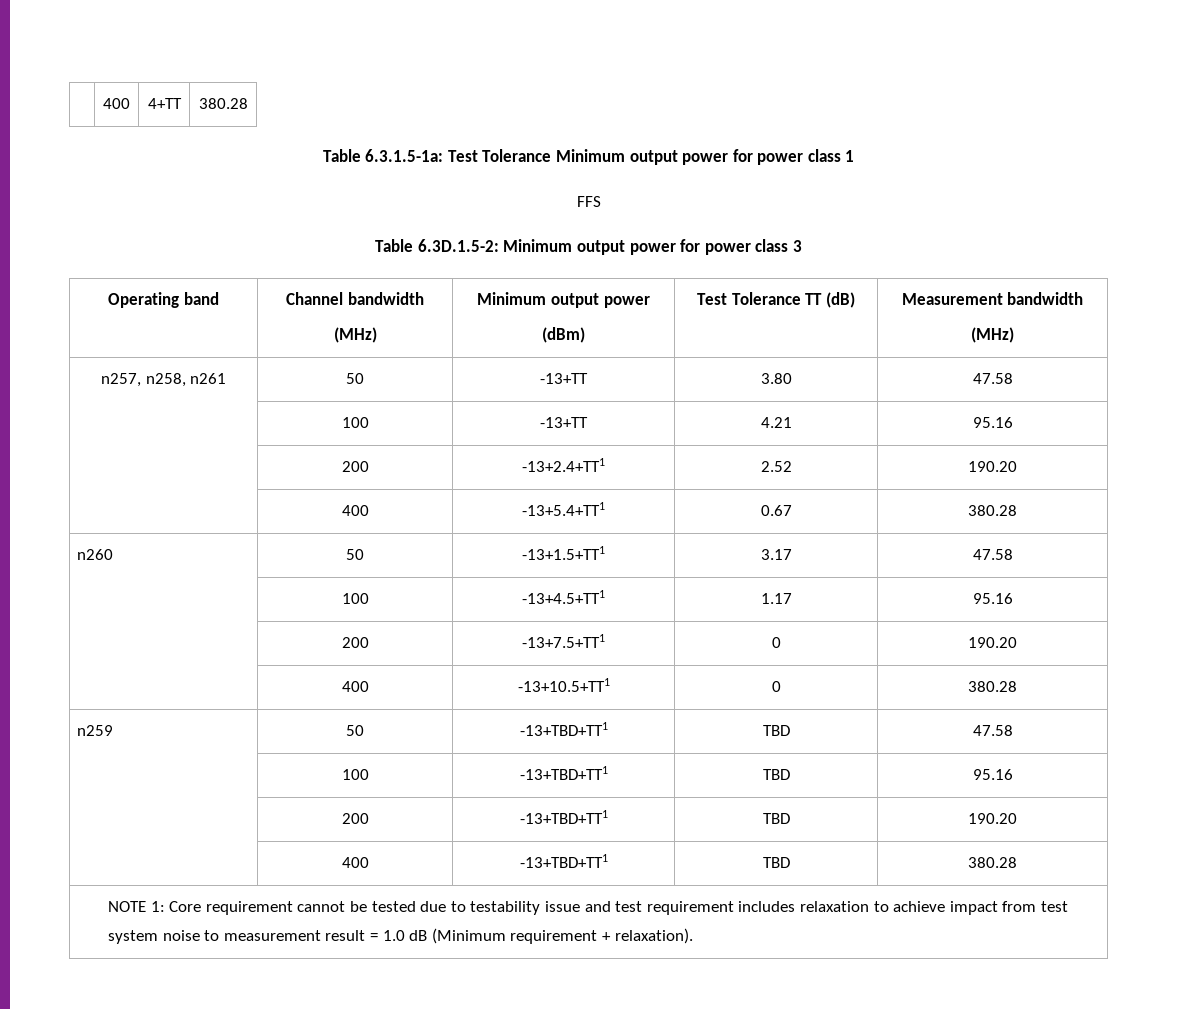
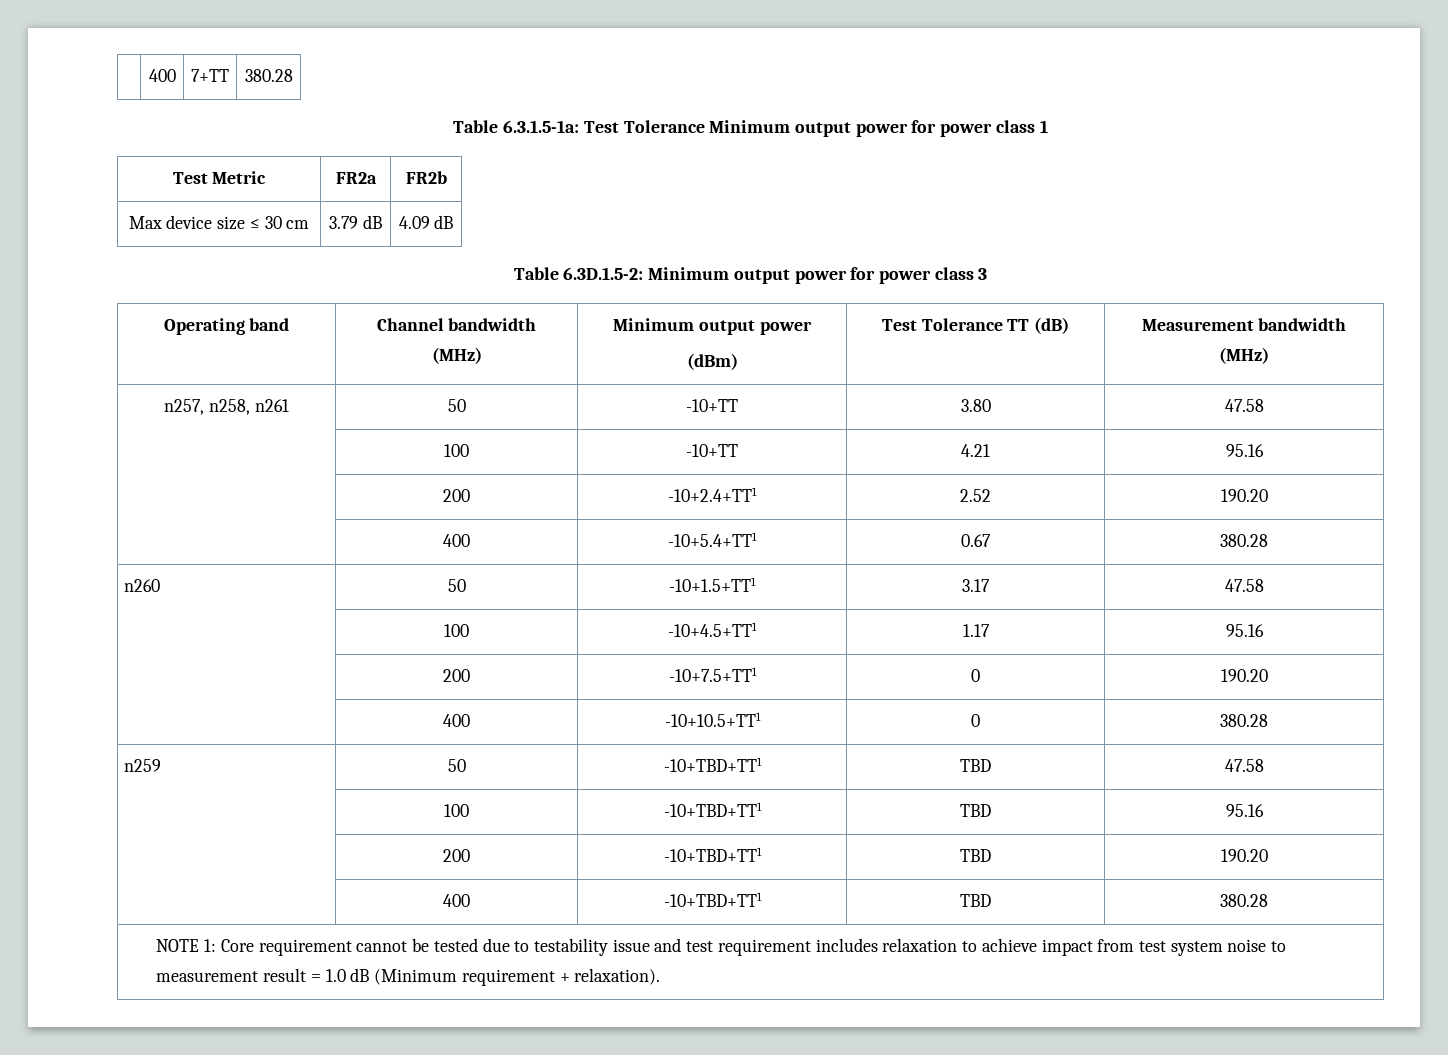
[103,98,130,109] [147,98,182,109] | 400 | 4+TT -> [148,69,176,82] [191,69,229,82] | 400 | 7+TT
[576,196,601,207] // FFS -> [172,171,267,184] [335,172,377,184] [405,171,447,184] [128,215,310,230] [329,215,382,229] [398,215,454,229] // Test Metric | FR2a | FR2b // Max device size ≤ 30 cm | 3.79 dB | 4.09 dB
[540,373,588,384] -13+TT -> [686,399,738,412] -10+TT
[540,417,588,428] -13+TT -> [686,444,738,457] -10+TT
[522,458,605,472] -13+2.4+TT1 -> [668,487,757,502] -10+2.4+TT1
[522,502,605,516] -13+5.4+TT1 -> [668,532,757,547] -10+5.4+TT1
[522,546,605,560] -13+1.5+TT1 -> [669,577,756,592] -10+1.5+TT1
[522,590,605,604] -13+4.5+TT1 -> [668,622,757,637] -10+4.5+TT1
[522,634,605,648] -13+7.5+TT1 -> [668,667,757,682] -10+7.5+TT1
[517,678,610,692] -13+10.5+TT1 -> [664,712,761,727] -10+10.5+TT1
[519,722,608,736] -13+TBD+TT1 -> [663,757,762,772] -10+TBD+TT1
[519,766,608,780] -13+TBD+TT1 -> [663,802,762,817] -10+TBD+TT1
[519,810,608,824] -13+TBD+TT1 -> [663,847,762,862] -10+TBD+TT1
[519,854,608,868] -13+TBD+TT1 -> [663,892,762,907] -10+TBD+TT1

